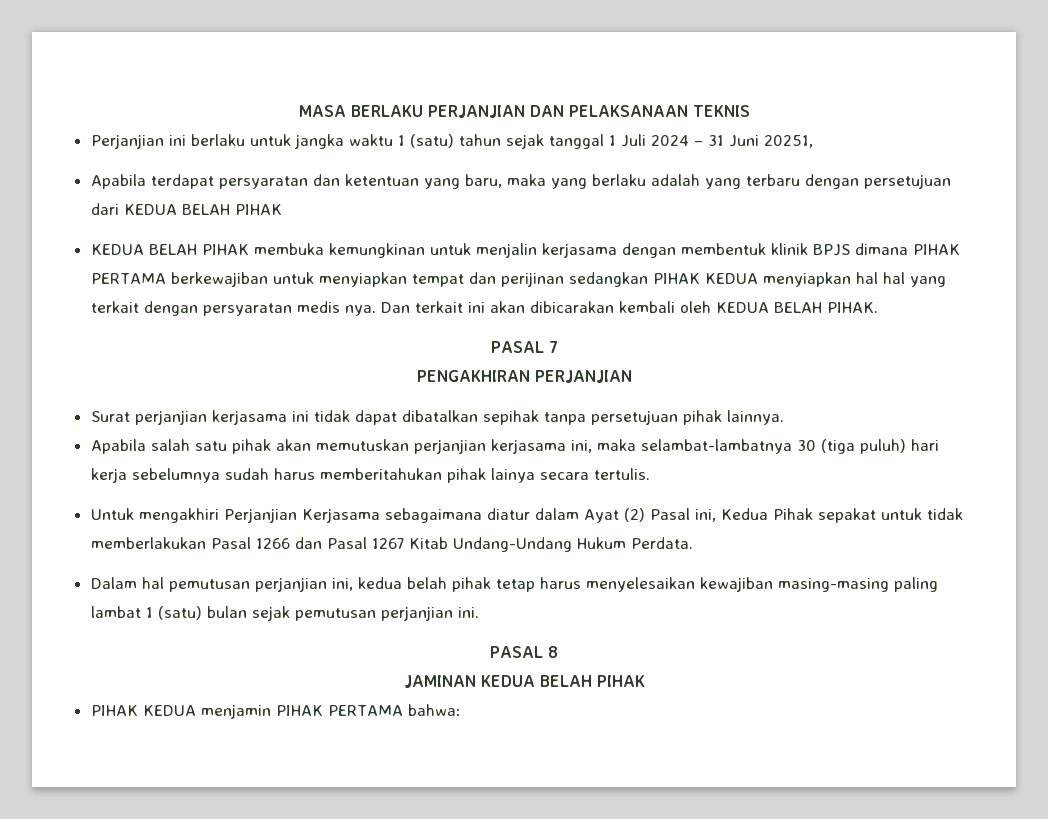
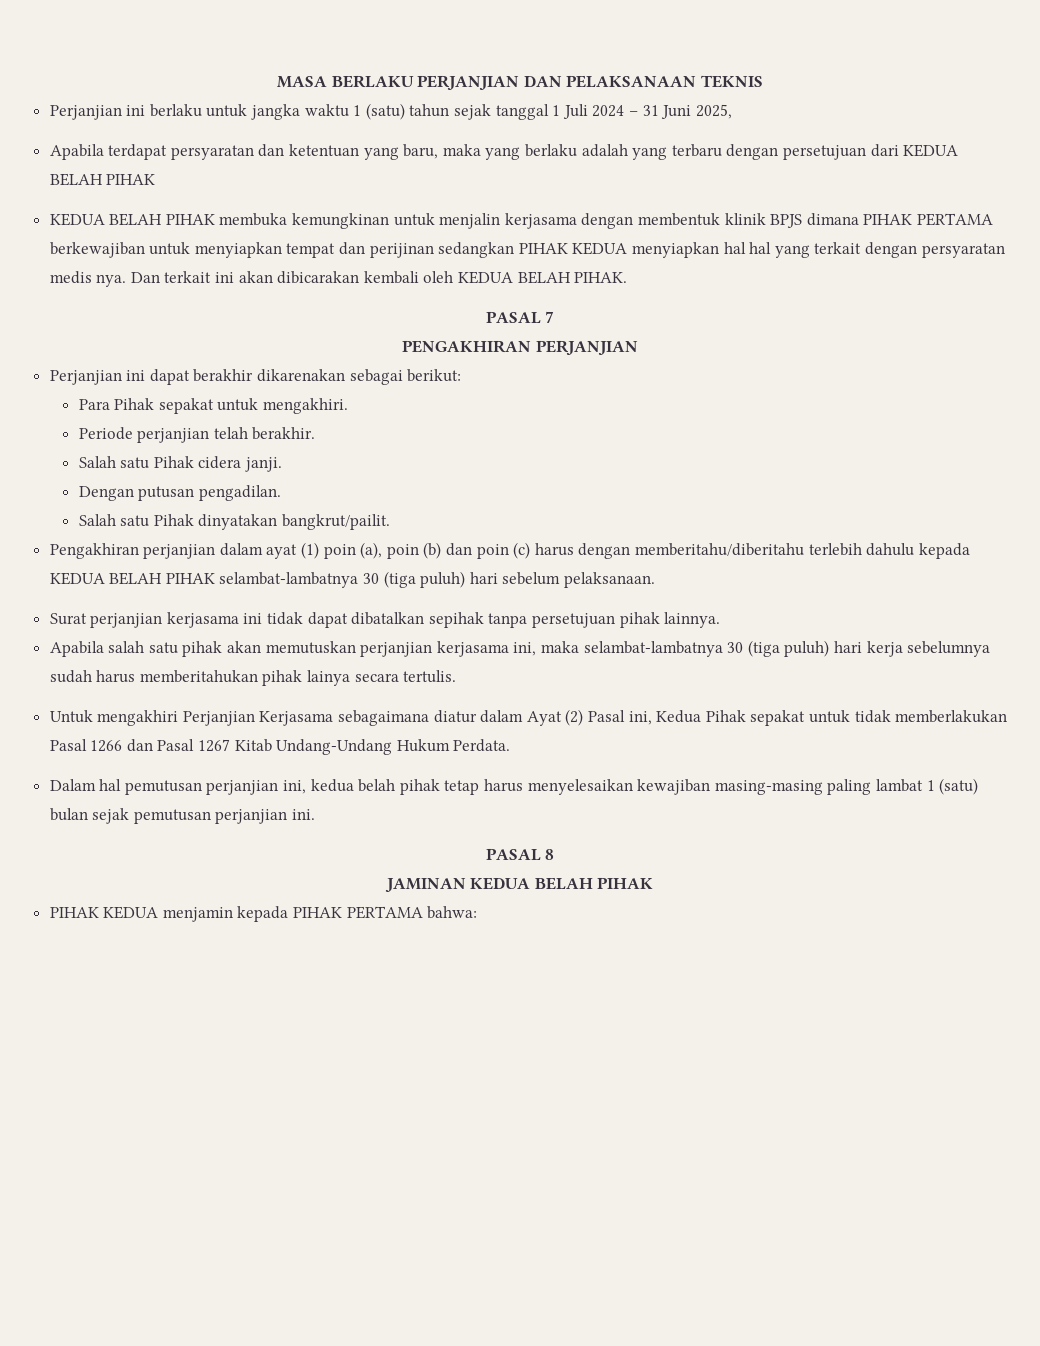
[763,135,813,148] 20251, -> [695,104,732,119] 2025,
(632, 376) none -> [49,369,462,385] [78,398,349,414] [78,427,316,443] [78,456,283,472] [78,485,281,501] [78,514,391,530] [49,542,970,559] [49,571,656,588] // Perjanjian ini dapat berakhir dikarenakan sebagai berikut: // Para Pihak sepakat untuk mengakhiri. // Periode perjanjian telah berakhir. // Salah satu Pihak cidera janji. // Dengan putusan pengadilan. // Salah satu Pihak dinyatakan bangkrut/pailit. // Pengakhiran perjanjian dalam ayat (1) poin (a), poin (b) dan poin (c) harus dengan memberitahu/diberitahu terlebih dahulu kepada KEDUA BELAH PIHAK selambat-lambatnya 30 (tiga puluh) hari sebelum pelaksanaan.
(271, 711) none -> [237,906,289,922] kepada

